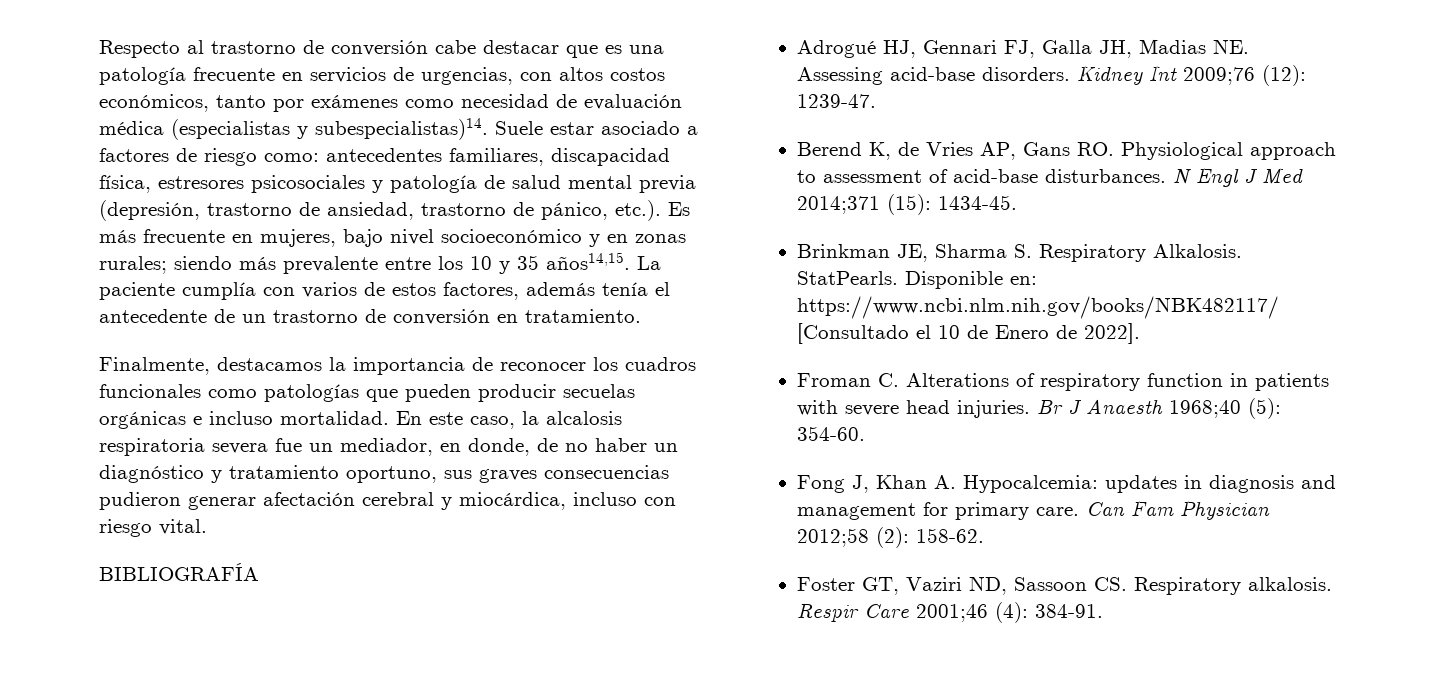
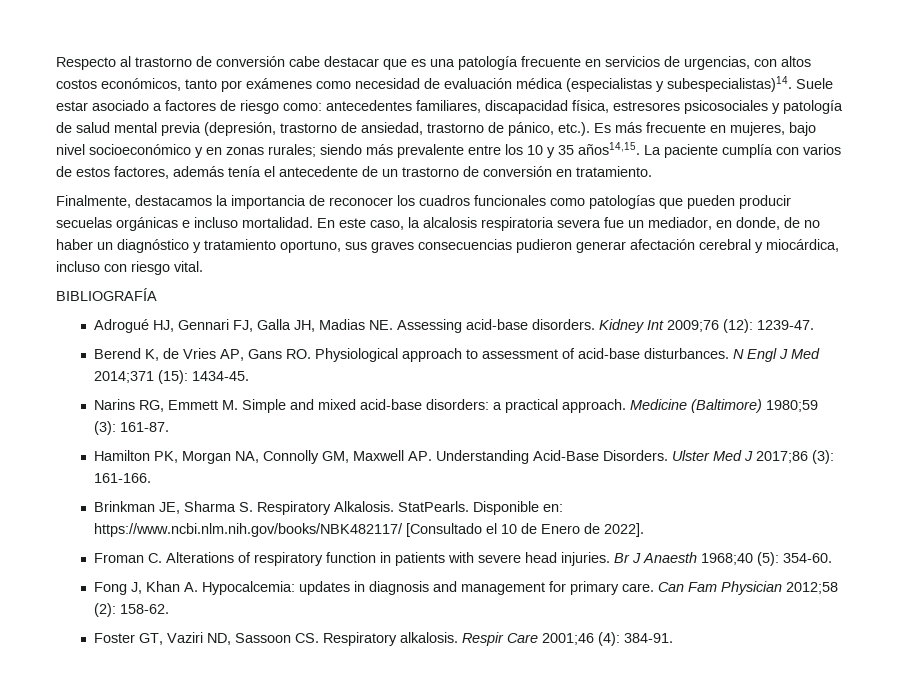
(1018, 202) none -> [93,399,818,413] [93,421,169,435] [93,450,834,464] [93,473,151,483] // Narins RG, Emmett M. Simple and mixed acid-base disorders: a practical approach. Medicine (Baltimore) 1980;59 (3): 161-87. // Hamilton PK, Morgan NA, Connolly GM, Maxwell AP. Understanding Acid-Base Disorders. Ulster Med J 2017;86 (3): 161-166.

